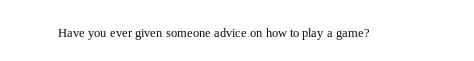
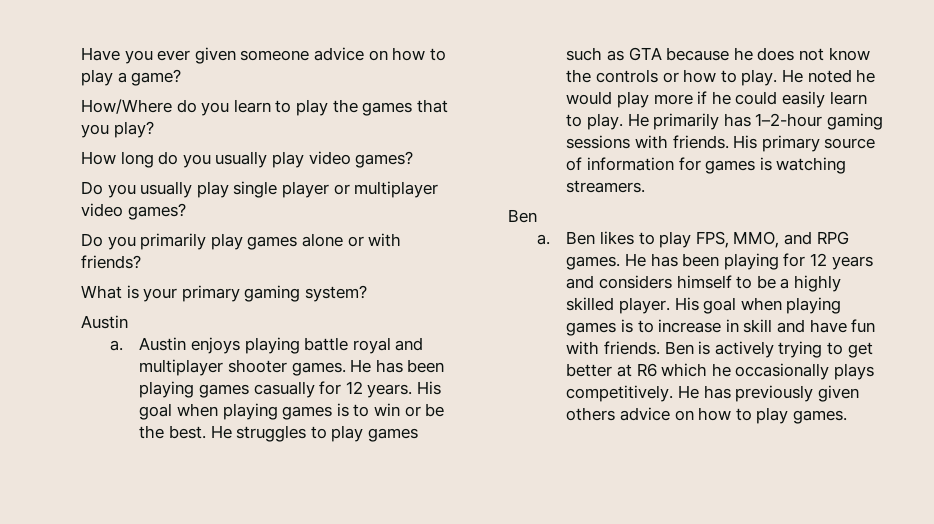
(371, 34) none -> [81,99,448,116] [81,121,154,138] [81,151,414,168] [81,181,439,198] [81,203,186,220] [81,233,402,250] [81,255,141,269] [81,285,367,302] [81,315,128,329] [110,337,424,354] [139,359,445,376] [139,381,442,398] [139,403,445,420] [139,425,419,442] [566,47,870,61] [566,69,876,86] [566,91,867,108] [566,113,884,130] [566,135,876,152] [566,157,847,174] [566,180,646,193] [508,209,537,223] [537,231,849,248] [566,253,873,270] [566,275,842,292] [566,297,842,314] [566,319,876,336] [566,341,873,358] [566,363,875,380] [566,385,859,402] [566,407,848,424] // How/Where do you learn to play the games that you play? // How long do you usually play video games? // Do you usually play single player or multiplayer video games? // Do you primarily play games alone or with friends? // What is your primary gaming system? // Austin // a. Austin enjoys playing battle royal and multiplayer shooter games. He has been playing games casually for 12 years. His goal when playing games is to win or be the best. He struggles to play games such as GTA because he does not know the controls or how to play. He noted he would play more if he could easily learn to play. He primarily has 1–2-hour gaming sessions with friends. His primary source of information for games is watching streamers. // Ben // a. Ben likes to play FPS, MMO, and RPG games. He has been playing for 12 years and considers himself to be a highly skilled player. His goal when playing games is to increase in skill and have fun with friends. Ben is actively trying to get better at R6 which he occasionally plays competitively. He has previously given others advice on how to play games.

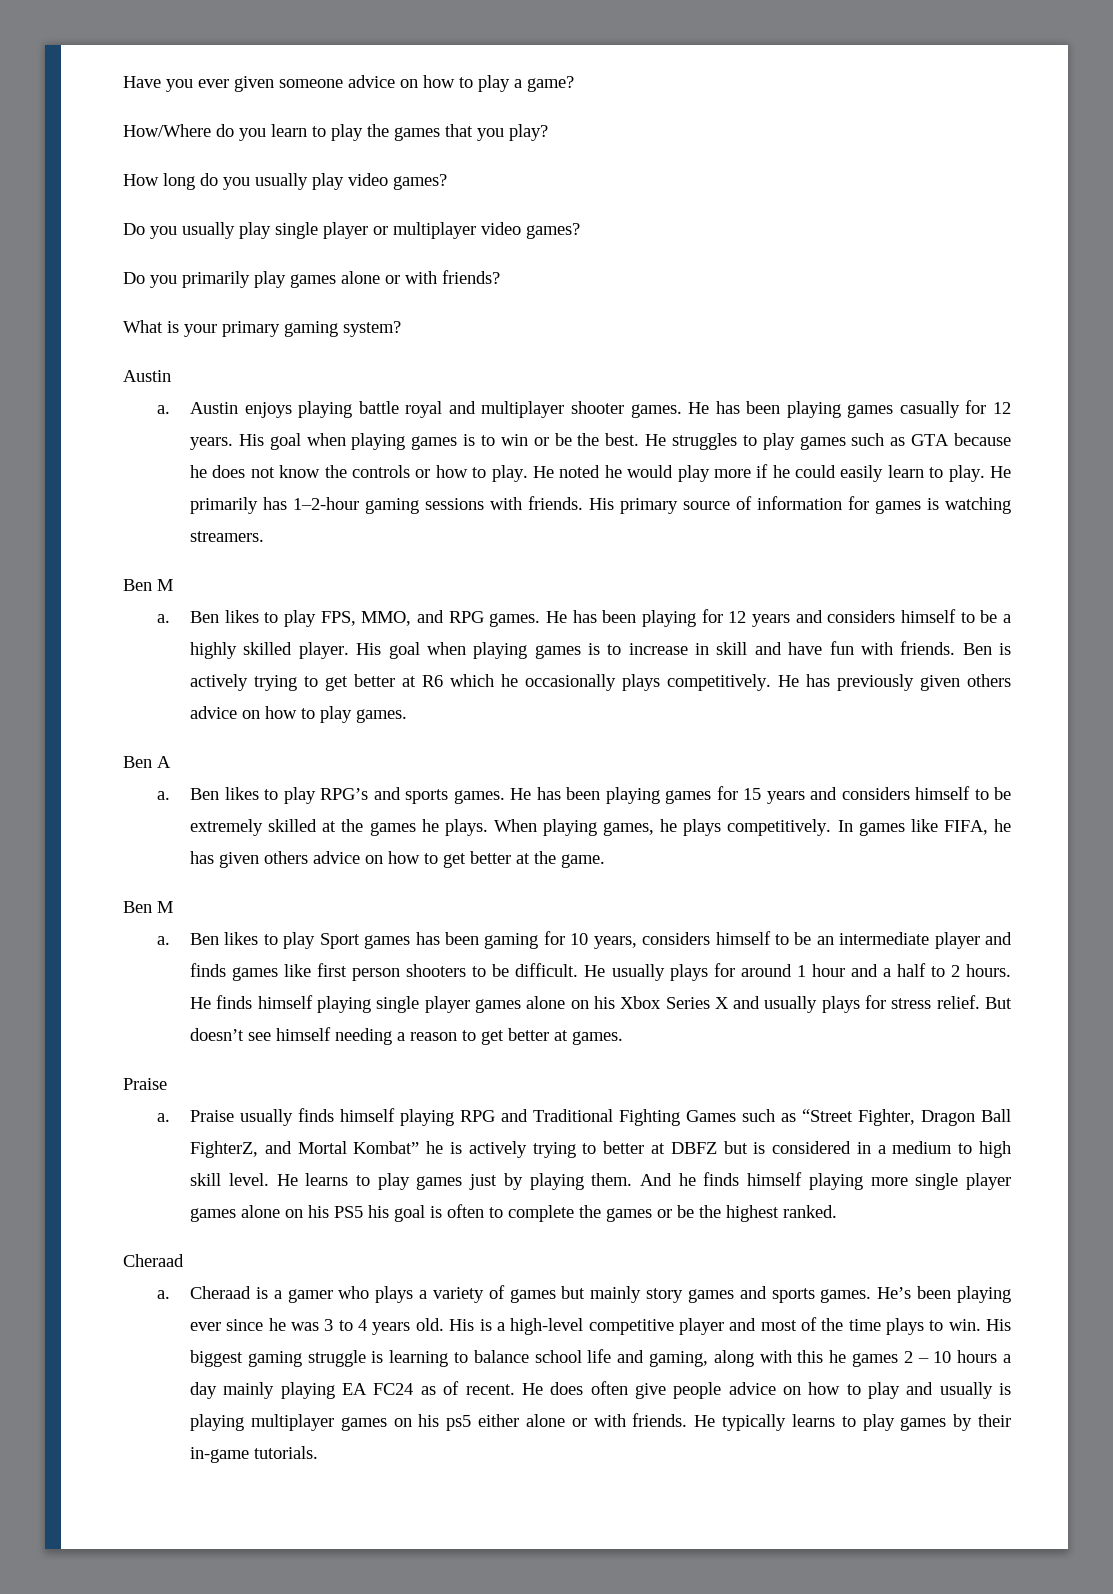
(537, 216) none -> [157,579,173,591] M
(848, 417) none -> [123,756,171,768] [156,786,1011,804] [190,819,1012,836] [190,851,606,868] [123,901,173,913] [156,931,1013,949] [190,963,1012,981] [190,995,1012,1013] [190,1027,624,1045] [123,1078,167,1090] [156,1108,1011,1126] [190,1141,1012,1158] [190,1172,1011,1190] [190,1204,838,1222] [123,1254,184,1267] [156,1285,1011,1303] [190,1317,1012,1335] [190,1349,1012,1367] [190,1381,1011,1399] [190,1413,1011,1431] [190,1446,319,1463] // Ben A // a. Ben likes to play RPG’s and sports games. He has been playing games for 15 years and considers himself to be extremely skilled at the games he plays. When playing games, he plays competitively. In games like FIFA, he has given others advice on how to get better at the game. // Ben M // a. Ben likes to play Sport games has been gaming for 10 years, considers himself to be an intermediate player and finds games like first person shooters to be difficult. He usually plays for around 1 hour and a half to 2 hours. He finds himself playing single player games alone on his Xbox Series X and usually plays for stress relief. But doesn’t see himself needing a reason to get better at games. // Praise // a. Praise usually finds himself playing RPG and Traditional Fighting Games such as “Street Fighter, Dragon Ball FighterZ, and Mortal Kombat” he is actively trying to better at DBFZ but is considered in a medium to high skill level. He learns to play games just by playing them. And he finds himself playing more single player games alone on his PS5 his goal is often to complete the games or be the highest ranked. // Cheraad // a. Cheraad is a gamer who plays a variety of games but mainly story games and sports games. He’s been playing ever since he was 3 to 4 years old. His is a high-level competitive player and most of the time plays to win. His biggest gaming struggle is learning to balance school life and gaming, along with this he games 2 – 10 hours a day mainly playing EA FC24 as of recent. He does often give people advice on how to play and usually is playing multiplayer games on his ps5 either alone or with friends. He typically learns to play games by their in-game tutorials.

